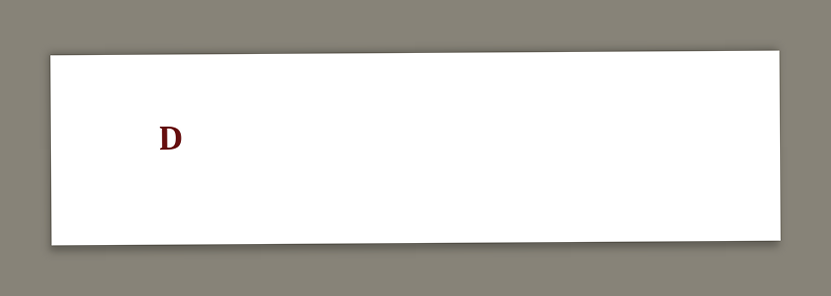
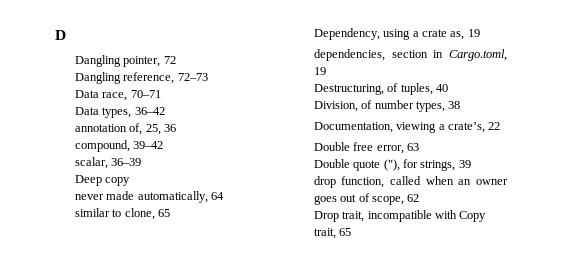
(183, 138) none -> [74,55,176,67] [74,72,208,84] [74,90,161,101] [74,107,165,118] [74,123,176,135] [74,140,164,152] [74,157,142,169] [74,175,131,186] [74,191,224,203] [74,208,170,220] [313,28,480,40] [313,49,507,61] [313,67,326,75] [313,83,448,95] [313,100,461,112] [313,122,501,133] [313,142,419,154] [313,159,471,171] [313,176,508,188] [313,193,420,205] [313,210,487,222] [313,228,352,239] // Dangling pointer, 72 // Dangling reference, 72–73 // Data race, 70–71 // Data types, 36–42 // annotation of, 25, 36 // compound, 39–42 // scalar, 36–39 // Deep copy // never made automatically, 64 // similar to clone, 65 // Dependency, using a crate as, 19 // dependencies, section in Cargo.toml, 19 // Destructuring, of tuples, 40 // Division, of number types, 38 // Documentation, viewing a crate’s, 22 // Double free error, 63 // Double quote ("), for strings, 39 // drop function, called when an owner goes out of scope, 62 // Drop trait, incompatible with Copy trait, 65

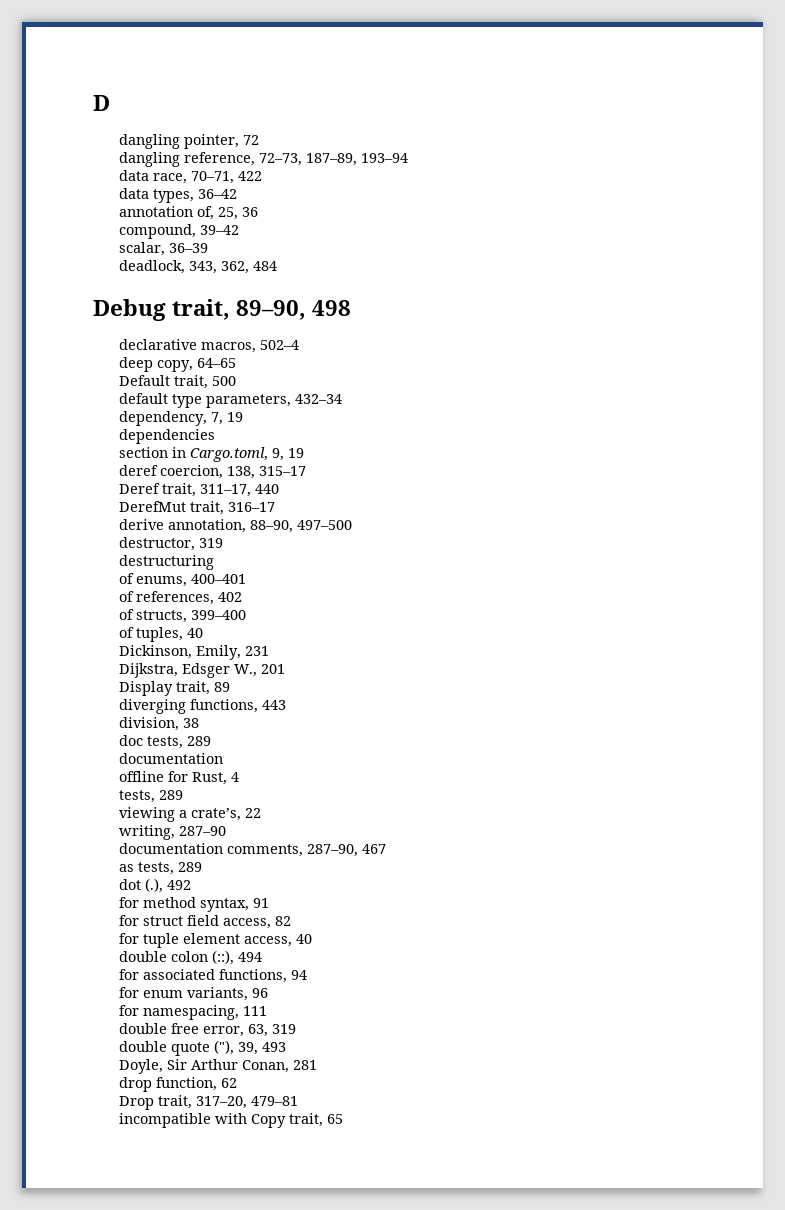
[74,55,121,67] Dangling -> [119,134,181,149] dangling
[74,72,208,84] [74,90,161,101] [74,107,99,115] Dangling reference, 72–73 // Data race, 70–71 // Data -> [119,152,409,167] [119,170,263,184] [119,188,150,199] dangling reference, 72–73, 187–89, 193–94 // data race, 70–71, 422 // data
[74,175,131,186] [74,191,224,203] [74,208,170,220] [313,28,480,40] [313,49,385,61] Deep copy // never made automatically, 64 // similar to clone, 65 // Dependency, using a crate as, 19 // dependencies, -> [119,260,278,274] [93,299,352,321] [119,339,300,353] [119,357,237,372] [119,375,237,389] [119,393,343,408] [119,411,244,426] [119,429,216,444] deadlock, 343, 362, 484 // Debug trait, 89–90, 498 // declarative macros, 502–4 // deep copy, 64–65 // Default trait, 500 // default type parameters, 432–34 // dependency, 7, 19 // dependencies //
[313,67,326,75] [313,83,448,95] [313,100,461,112] [313,122,501,133] [313,142,419,154] [313,159,471,171] [313,176,508,188] [313,193,404,205] 19 // Destructuring, of tuples, 40 // Division, of number types, 38 // Documentation, viewing a crate’s, 22 // Double free error, 63 // Double quote ("), for strings, 39 // drop function, called when an owner goes out of scope, -> [272,448,305,461] [119,465,307,479] [119,483,280,497] [119,501,276,515] [119,519,353,533] [119,537,224,551] [119,555,215,570] [119,573,247,587] [119,591,243,605] [119,609,247,623] [119,627,204,642] [119,645,270,660] [119,663,286,678] [119,681,231,696] [119,699,287,714] [119,717,200,731] [119,735,212,749] [119,753,224,764] [119,771,240,785] [119,790,184,803] [119,807,262,822] [119,825,227,840] [119,843,387,857] [119,862,203,875] [119,878,192,893] [119,897,270,912] [119,915,292,929] [119,933,313,948] [119,950,263,965] [119,969,308,983] [119,987,269,1001] [119,1005,268,1020] [119,1023,297,1037] [119,1040,287,1056] [119,1059,318,1074] [119,1077,218,1092] 9, 19 // deref coercion, 138, 315–17 // Deref trait, 311–17, 440 // DerefMut trait, 316–17 // derive annotation, 88–90, 497–500 // destructor, 319 // destructuring // of enums, 400–401 // of references, 402 // of structs, 399–400 // of tuples, 40 // Dickinson, Emily, 231 // Dijkstra, Edsger W., 201 // Display trait, 89 // diverging functions, 443 // division, 38 // doc tests, 289 // documentation // offline for Rust, 4 // tests, 289 // viewing a crate’s, 22 // writing, 287–90 // documentation comments, 287–90, 467 // as tests, 289 // dot (.), 492 // for method syntax, 91 // for struct field access, 82 // for tuple element access, 40 // double colon (::), 494 // for associated functions, 94 // for enum variants, 96 // for namespacing, 111 // double free error, 63, 319 // double quote ("), 39, 493 // Doyle, Sir Arthur Conan, 281 // drop function,
(365, 216) none -> [196,1096,299,1109] 317–20, 479–81 //

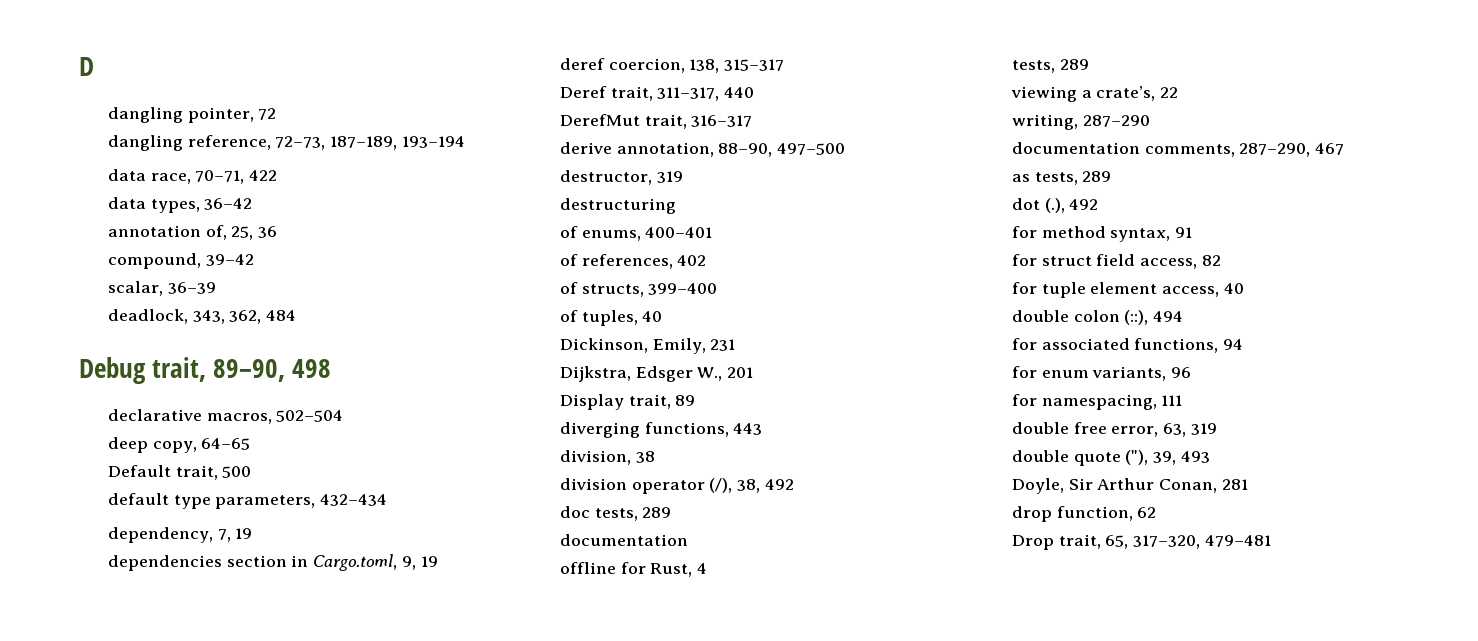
[306,153,409,166] 187–89, 193–94 -> [330,136,465,150] 187–189, 193–194
[260,340,300,350] 502–4 -> [276,410,344,422] 502–504
[295,394,343,404] 432–34 -> [320,494,388,506] 432–434
(216, 436) // -> (222, 563) none
[259,466,307,476] 315–17 -> [724,59,785,71] 315–317
[200,484,252,497] 311–17, -> [657,87,720,101] 311–317,
[228,502,276,512] 316–17 -> [691,115,753,127] 316–317
(200, 723) none -> [559,478,794,494] // division operator (/), 38, 492
[179,826,227,836] 287–90 -> [1082,115,1150,127] 287–290
[307,844,359,857] 287–90, -> [1239,143,1311,157] 287–290,
[196,1096,299,1109] [119,1113,344,1128] 317–20, 479–81 // incompatible with Copy trait, 65 -> [1105,535,1271,549] 65, 317–320, 479–481

